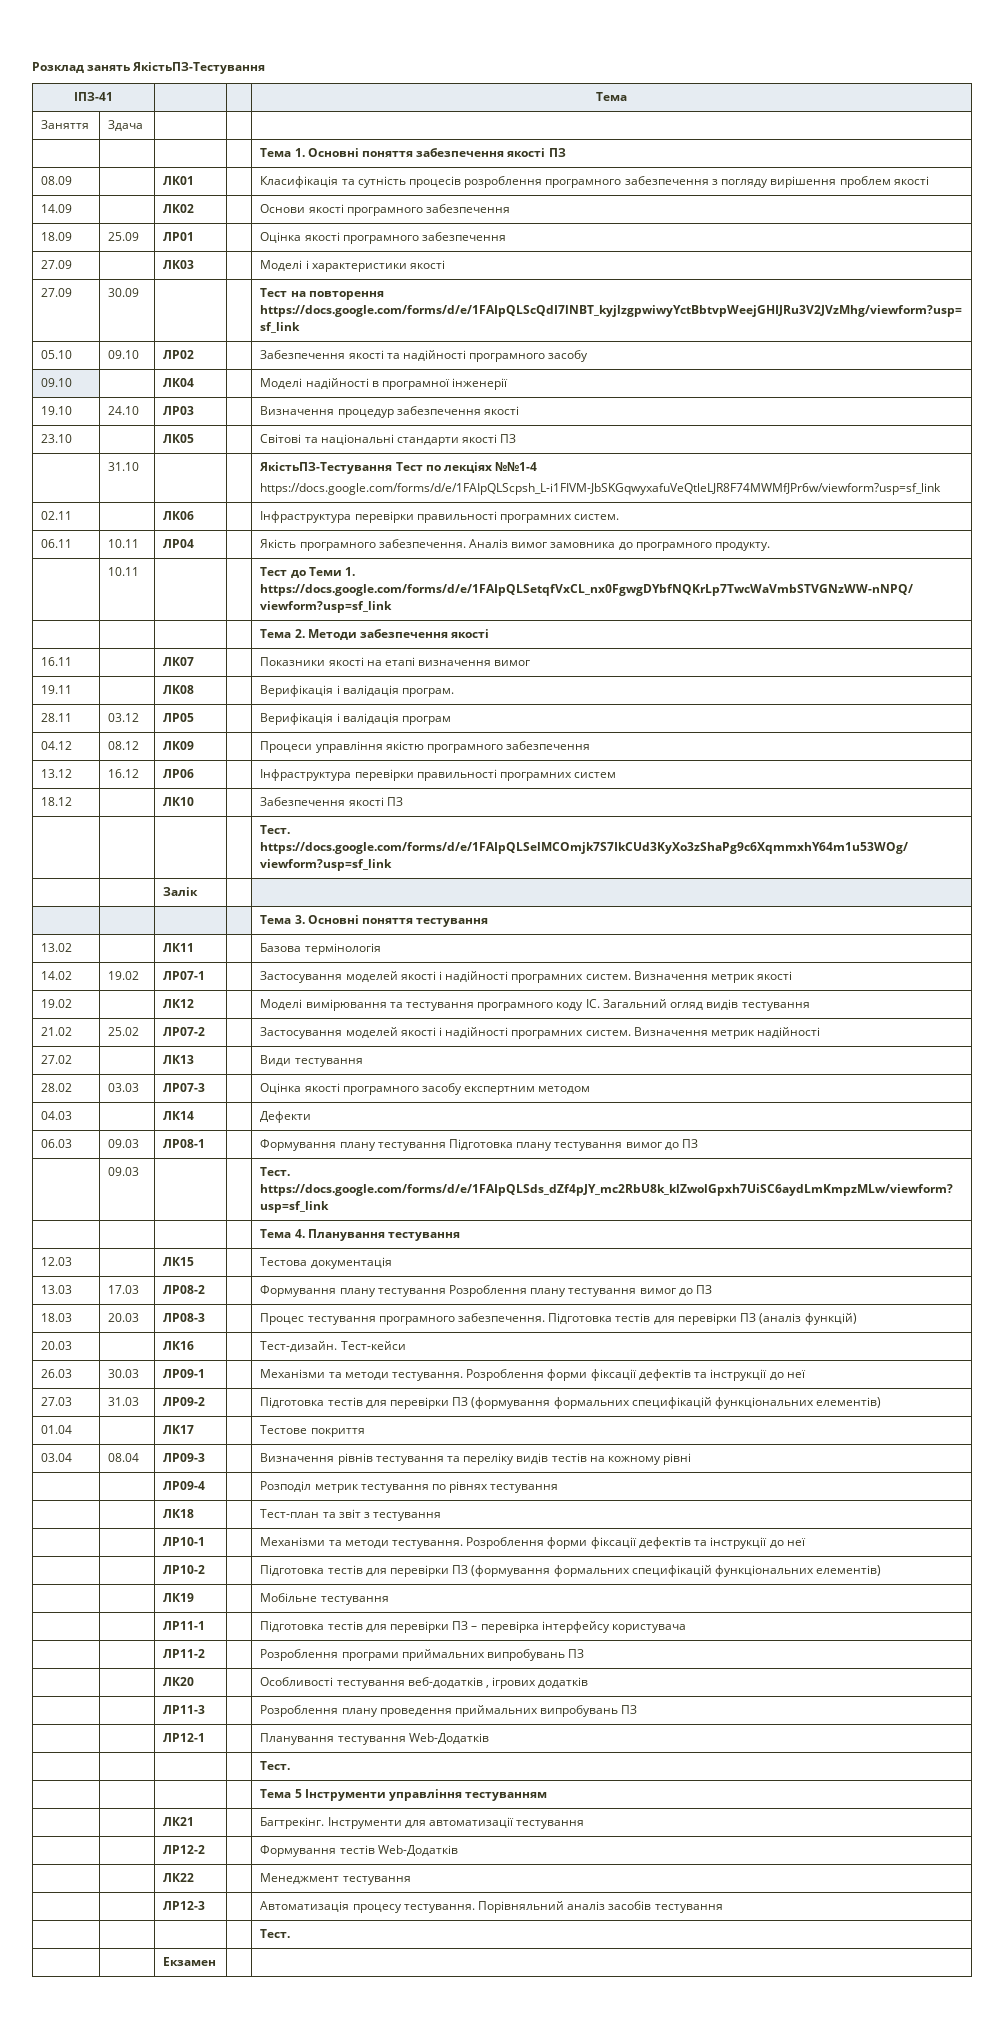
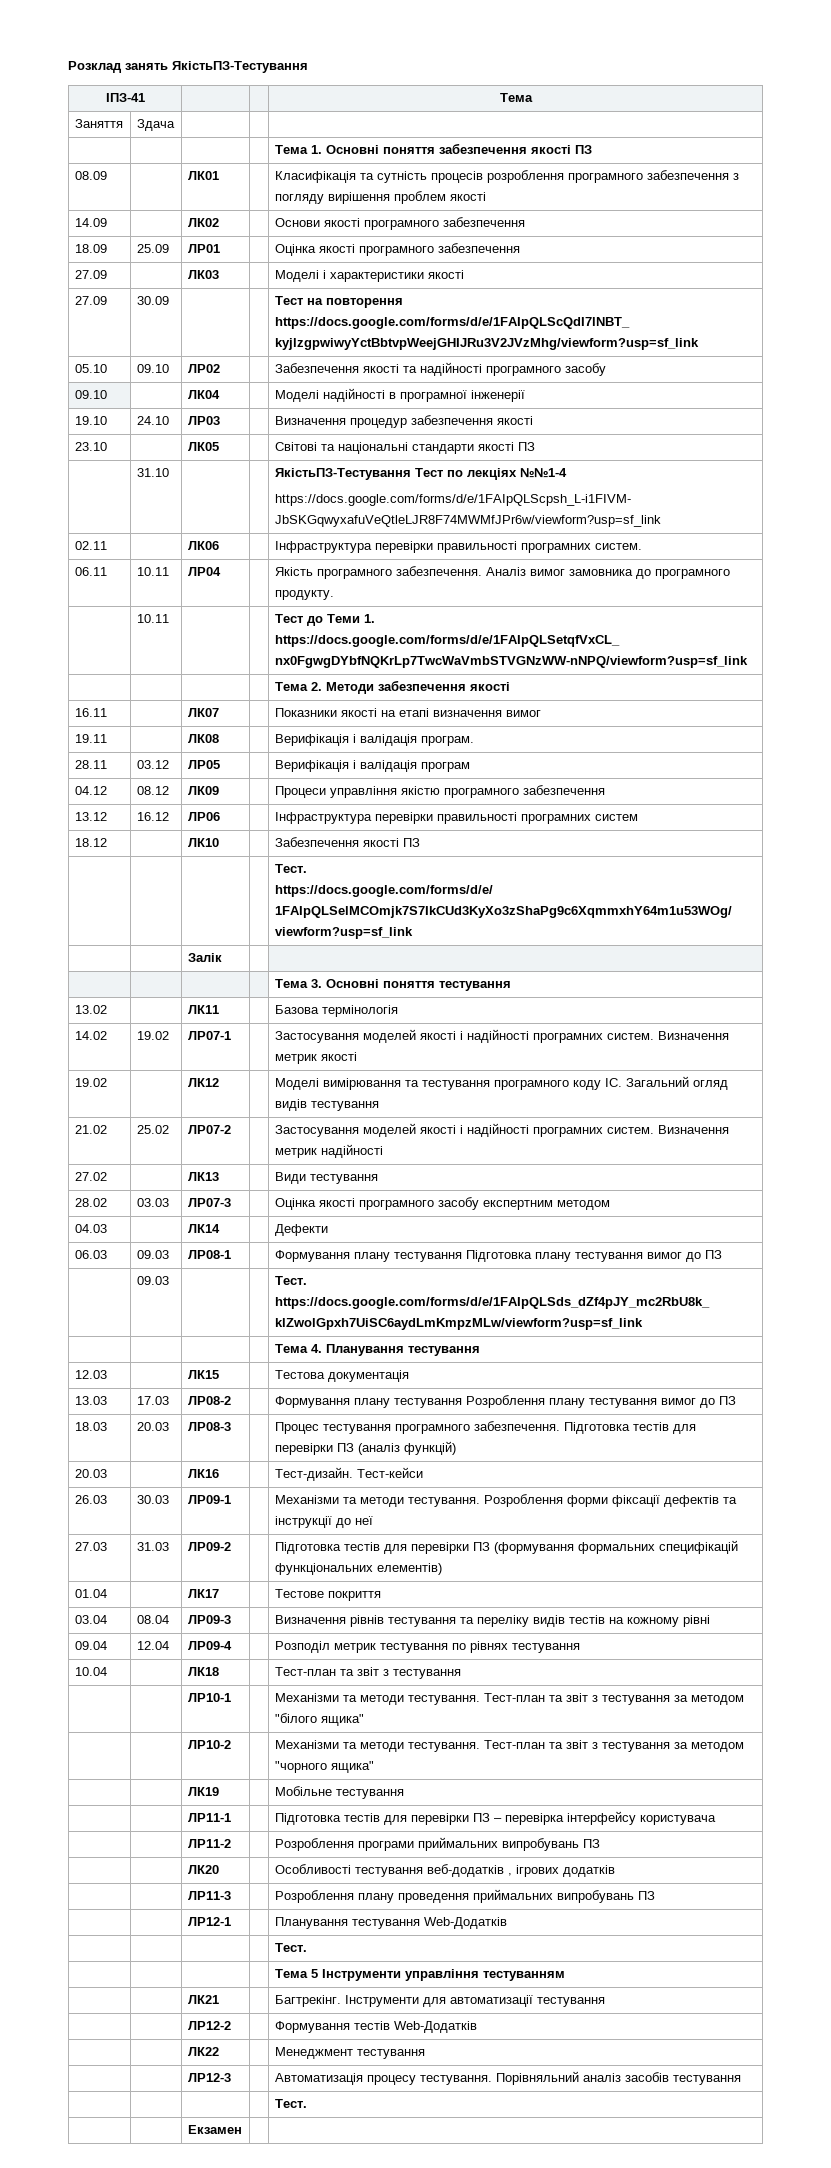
(692, 1459) | -> [74,1641,107,1650] [136,1641,169,1650] 09.04 | 12.04
(559, 1488) none -> [74,1667,107,1676] 10.04
[466,1537,806,1549] [163,1565,206,1574] [260,1565,882,1577] Розроблення форми фіксації дефектів та інструкції до неї // | | ЛР10-2 | | Підготовка тестів для перевірки ПЗ (формування формальних специфікацій функціональних елементів) -> [483,1693,744,1705] [274,1713,364,1726] [187,1740,231,1749] [274,1740,744,1752] [274,1761,374,1773] Тест-план та звіт з тестування за методом "білого ящика" // | | ЛР10-2 | | Механізми та методи тестування. Тест-план та звіт з тестування за методом "чорного ящика"

